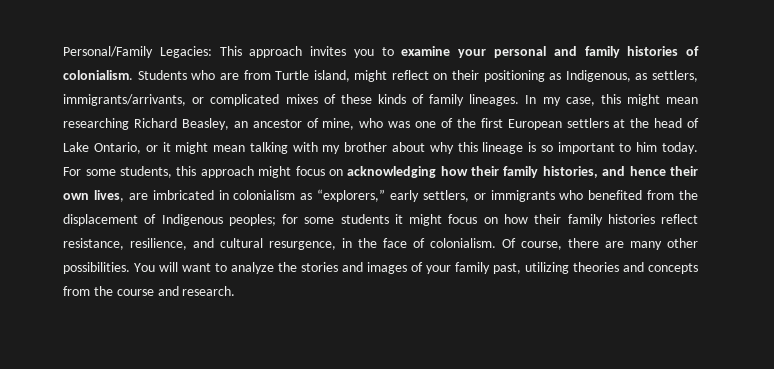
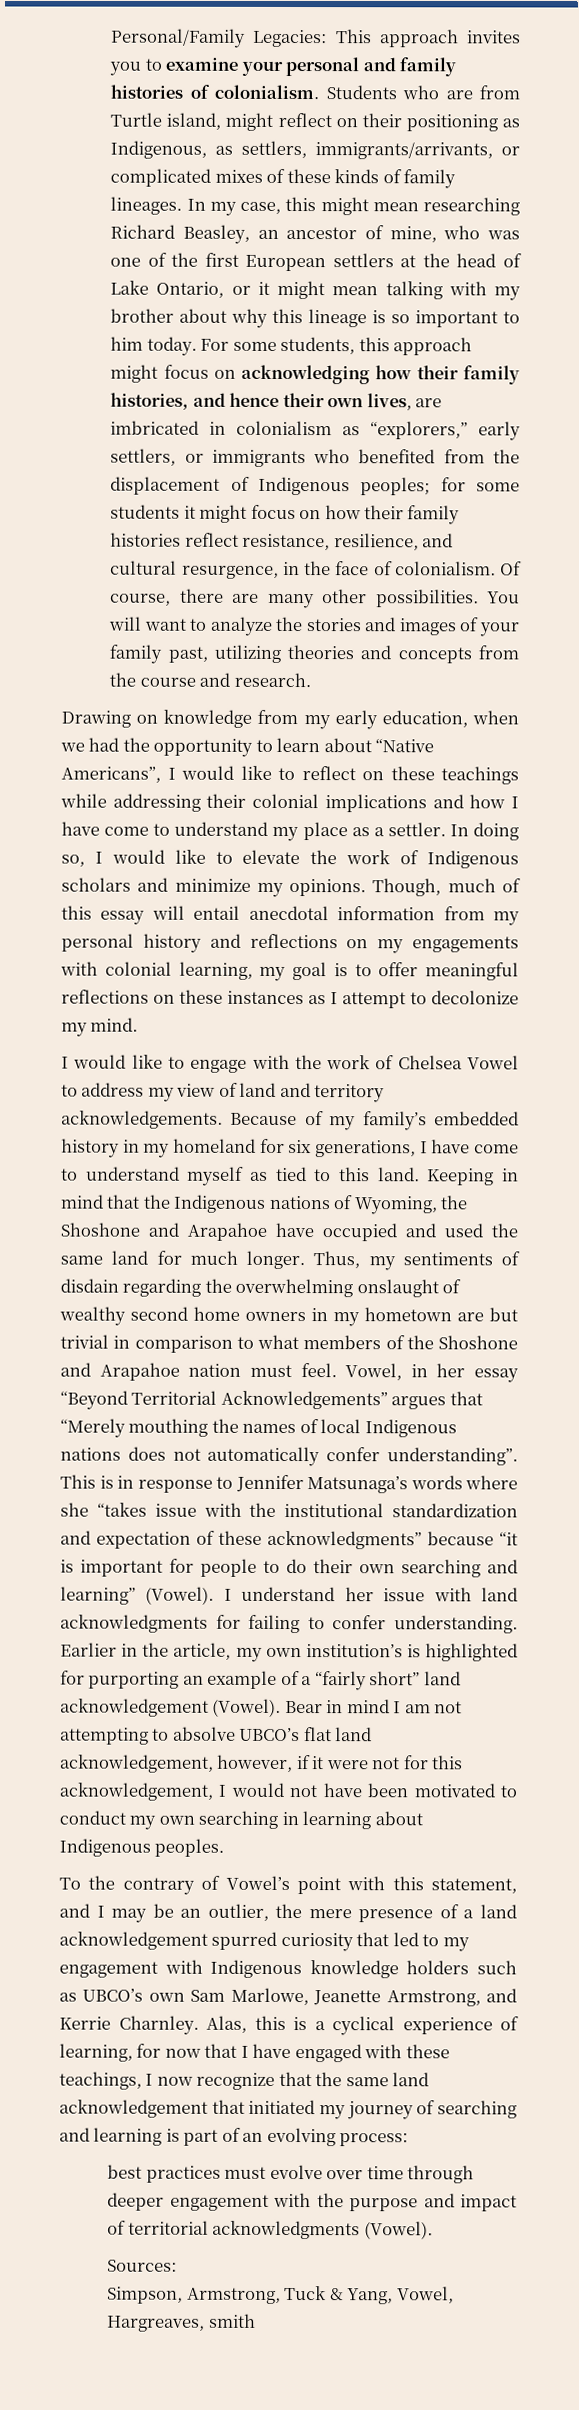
(236, 291) none -> [61,709,519,730] [60,737,435,757] [61,765,519,785] [60,793,519,813] [61,821,520,842] [61,849,520,869] [61,877,521,897] [61,905,520,926] [61,933,519,954] [60,961,519,981] [61,989,519,1009] [61,1017,139,1037] [61,1054,520,1073] [61,1082,386,1103] [61,1110,519,1131] [61,1138,519,1158] [61,1166,519,1186] [60,1194,469,1215] [60,1222,518,1242] [60,1250,520,1271] [60,1278,462,1298] [59,1306,518,1327] [60,1334,518,1353] [60,1362,519,1383] [60,1390,483,1410] [60,1418,457,1438] [60,1446,518,1467] [60,1474,518,1494] [60,1502,518,1518] [60,1530,518,1550] [60,1558,518,1578] [60,1586,518,1605] [60,1614,518,1634] [60,1642,518,1662] [60,1670,461,1691] [60,1698,463,1717] [60,1726,373,1745] [60,1754,464,1773] [59,1782,517,1801] [59,1810,423,1830] [59,1838,225,1857] [59,1875,517,1895] [59,1903,517,1923] [59,1931,470,1952] [59,1959,517,1979] [59,1987,517,2007] [59,2015,519,2036] [59,2043,450,2063] [59,2071,430,2090] [59,2099,517,2120] [59,2127,409,2147] [107,2164,474,2184] [107,2192,517,2212] [107,2220,433,2240] [107,2259,178,2272] [107,2285,454,2305] [107,2313,256,2332] // Drawing on knowledge from my early education, when we had the opportunity to learn about “Native Americans”, I would like to reflect on these teachings while addressing their colonial implications and how I have come to understand my place as a settler. In doing so, I would like to elevate the work of Indigenous scholars and minimize my opinions. Though, much of this essay will entail anecdotal information from my personal history and reflections on my engagements with colonial learning, my goal is to offer meaningful reflections on these instances as I attempt to decolonize my mind. // I would like to engage with the work of Chelsea Vowel to address my view of land and territory acknowledgements. Because of my family’s embedded history in my homeland for six generations, I have come to understand myself as tied to this land. Keeping in mind that the Indigenous nations of Wyoming, the Shoshone and Arapahoe have occupied and used the same land for much longer. Thus, my sentiments of disdain regarding the overwhelming onslaught of wealthy second home owners in my hometown are but trivial in comparison to what members of the Shoshone and Arapahoe nation must feel. Vowel, in her essay “Beyond Territorial Acknowledgements” argues that “Merely mouthing the names of local Indigenous nations does not automatically confer understanding”. This is in response to Jennifer Matsunaga’s words where she “takes issue with the institutional standardization and expectation of these acknowledgments” because “it is important for people to do their own searching and learning” (Vowel). I understand her issue with land acknowledgments for failing to confer understanding. Earlier in the article, my own institution’s is highlighted for purporting an example of a “fairly short” land acknowledgement (Vowel). Bear in mind I am not attempting to absolve UBCO’s flat land acknowledgement, however, if it were not for this acknowledgement, I would not have been motivated to conduct my own searching in learning about Indigenous peoples. // To the contrary of Vowel’s point with this statement, and I may be an outlier, the mere presence of a land acknowledgement spurred curiosity that led to my engagement with Indigenous knowledge holders such as UBCO’s own Sam Marlowe, Jeanette Armstrong, and Kerrie Charnley. Alas, this is a cyclical experience of learning, for now that I have engaged with these teachings, I now recognize that the same land acknowledgement that initiated my journey of searching and learning is part of an evolving process: // best practices must evolve over time through deeper engagement with the purpose and impact of territorial acknowledgments (Vowel). // Sources: // Simpson, Armstrong, Tuck & Yang, Vowel, Hargreaves, smith

